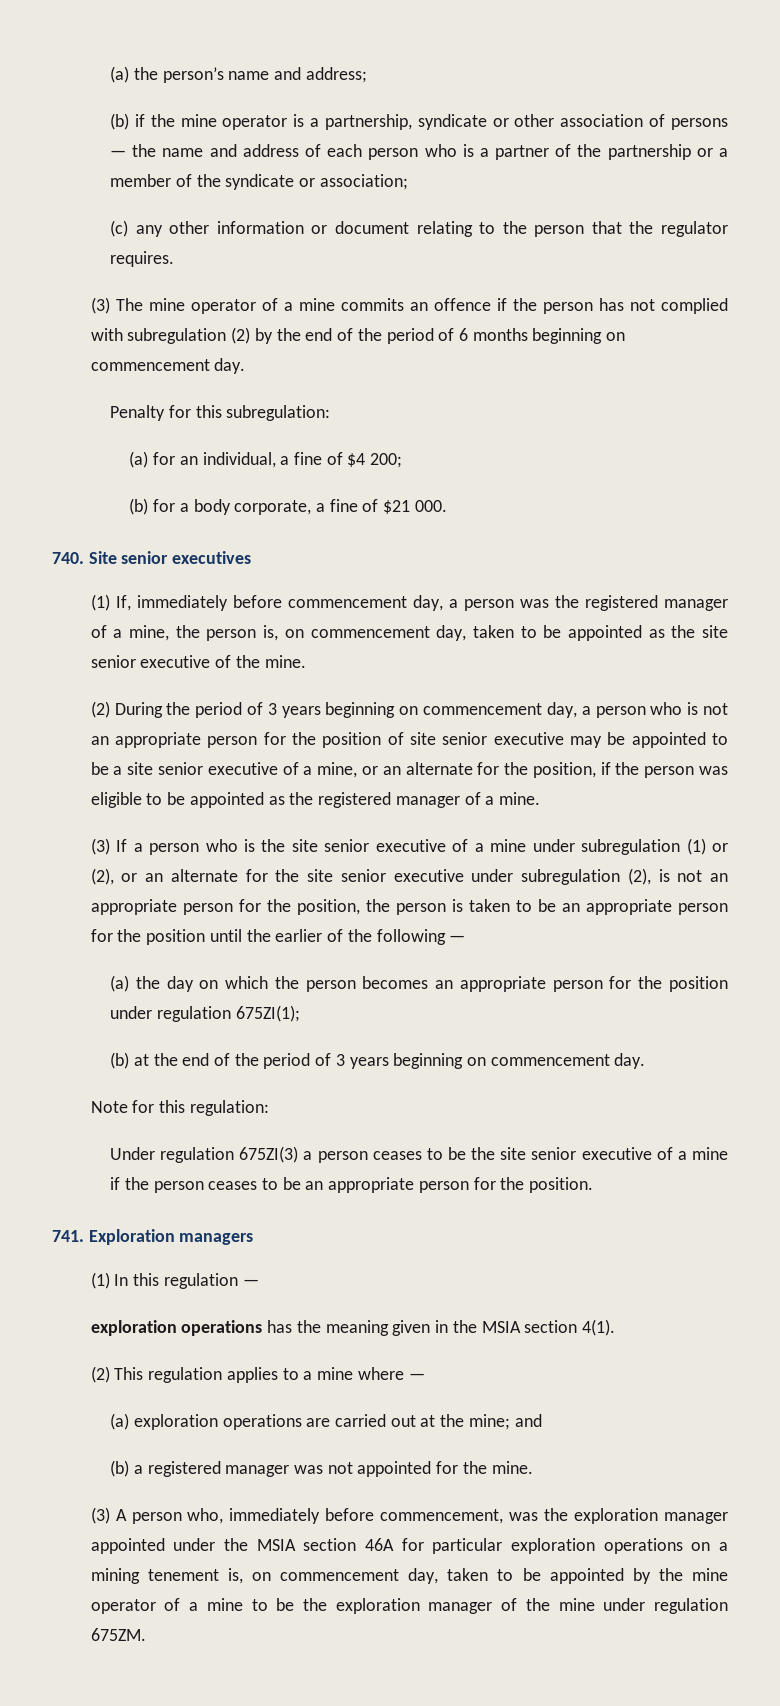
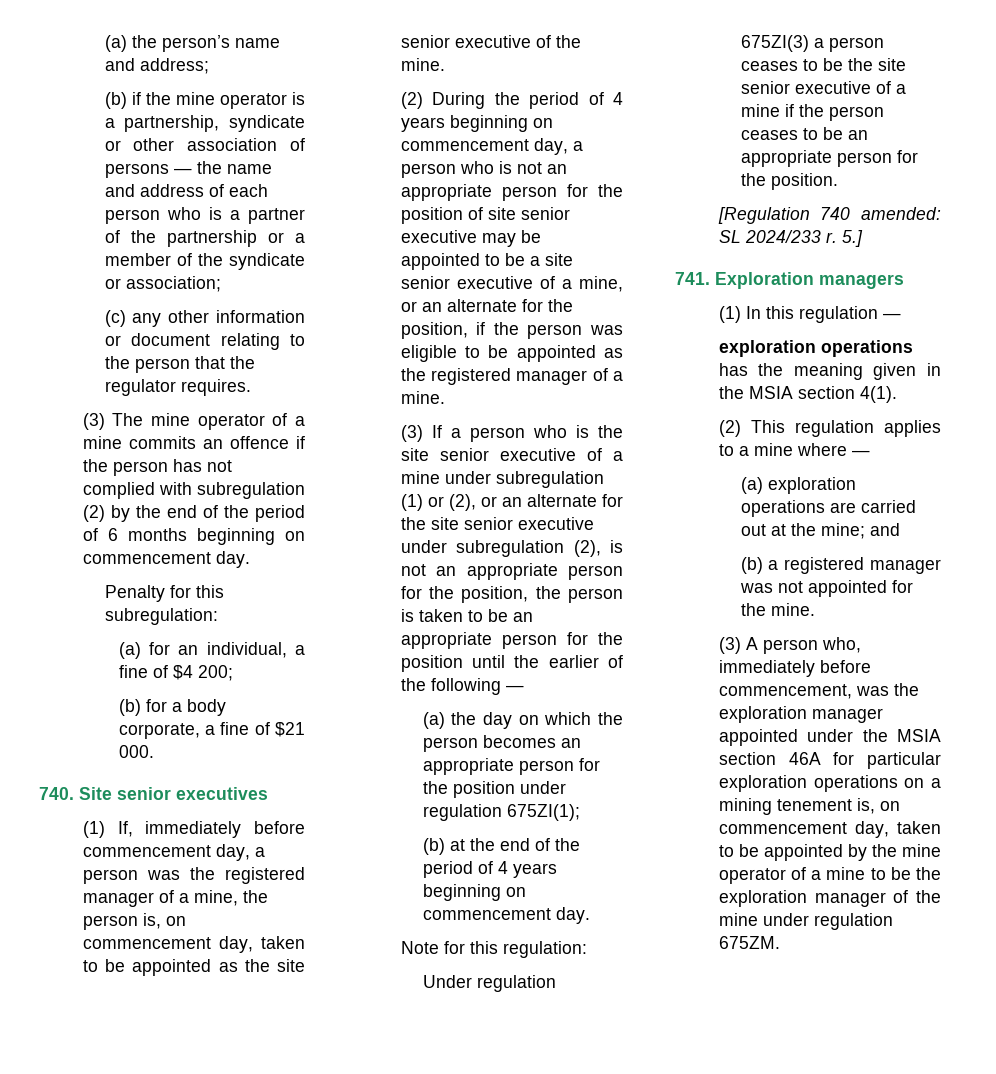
[267,703,277,715] 3 -> [613,92,623,105] 4
[335,1054,345,1066] 3 -> [497,861,508,874] 4
(594, 1185) none -> [717,207,941,224] [718,230,863,247] // [Regulation 740 amended: SL 2024/233 r. 5.]

